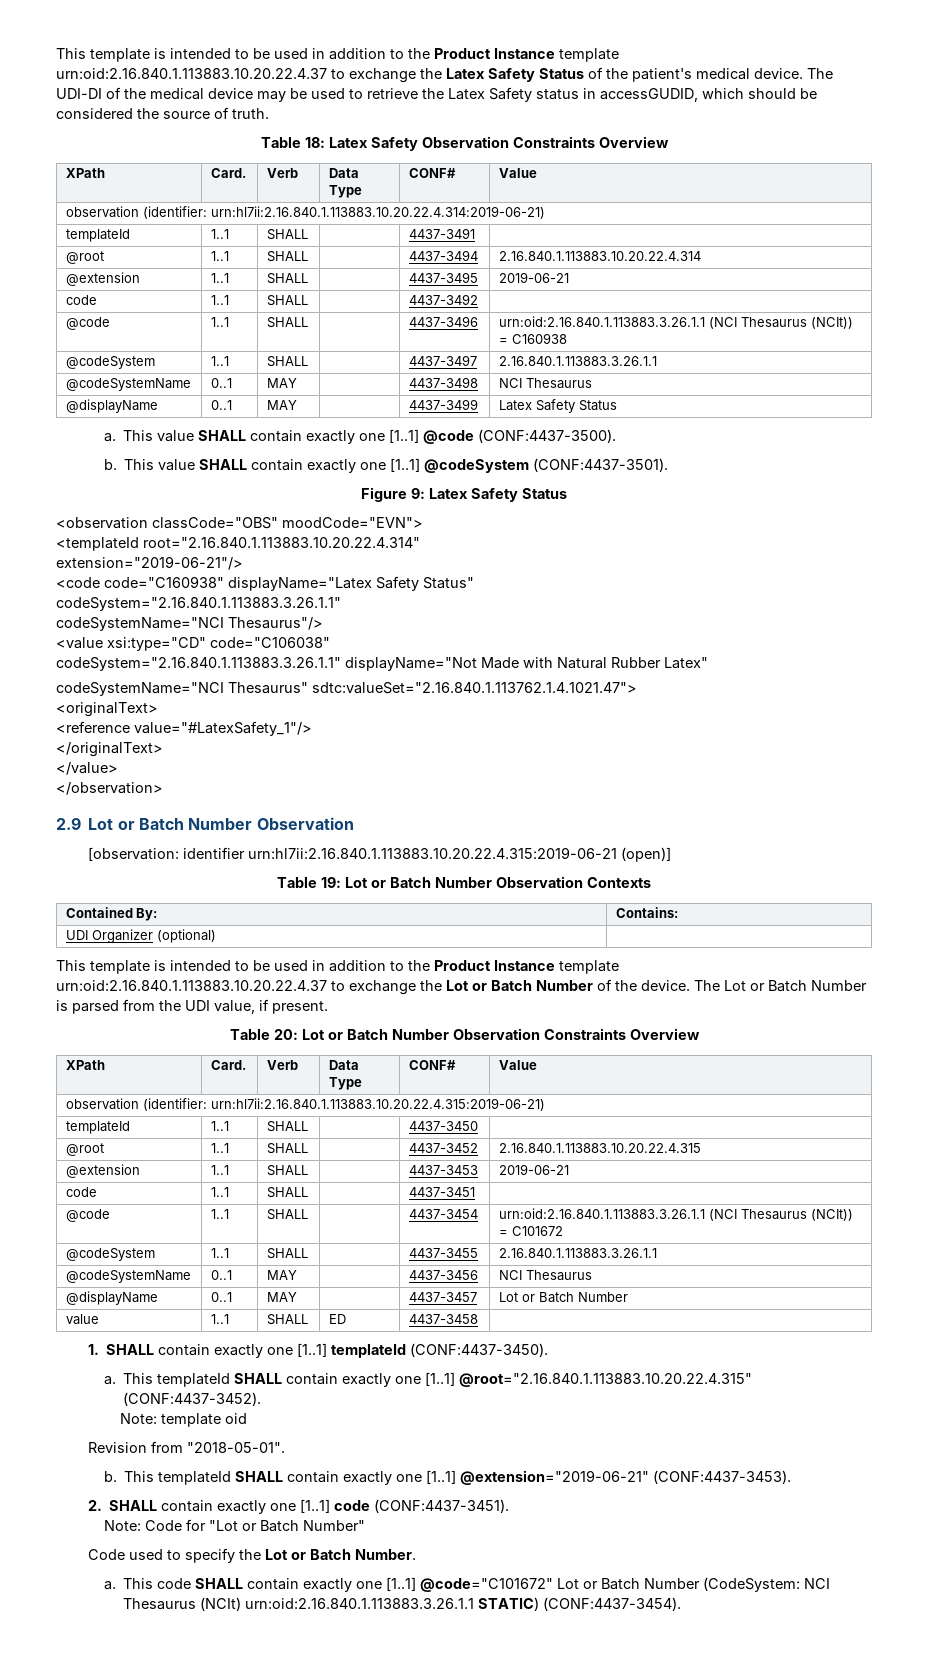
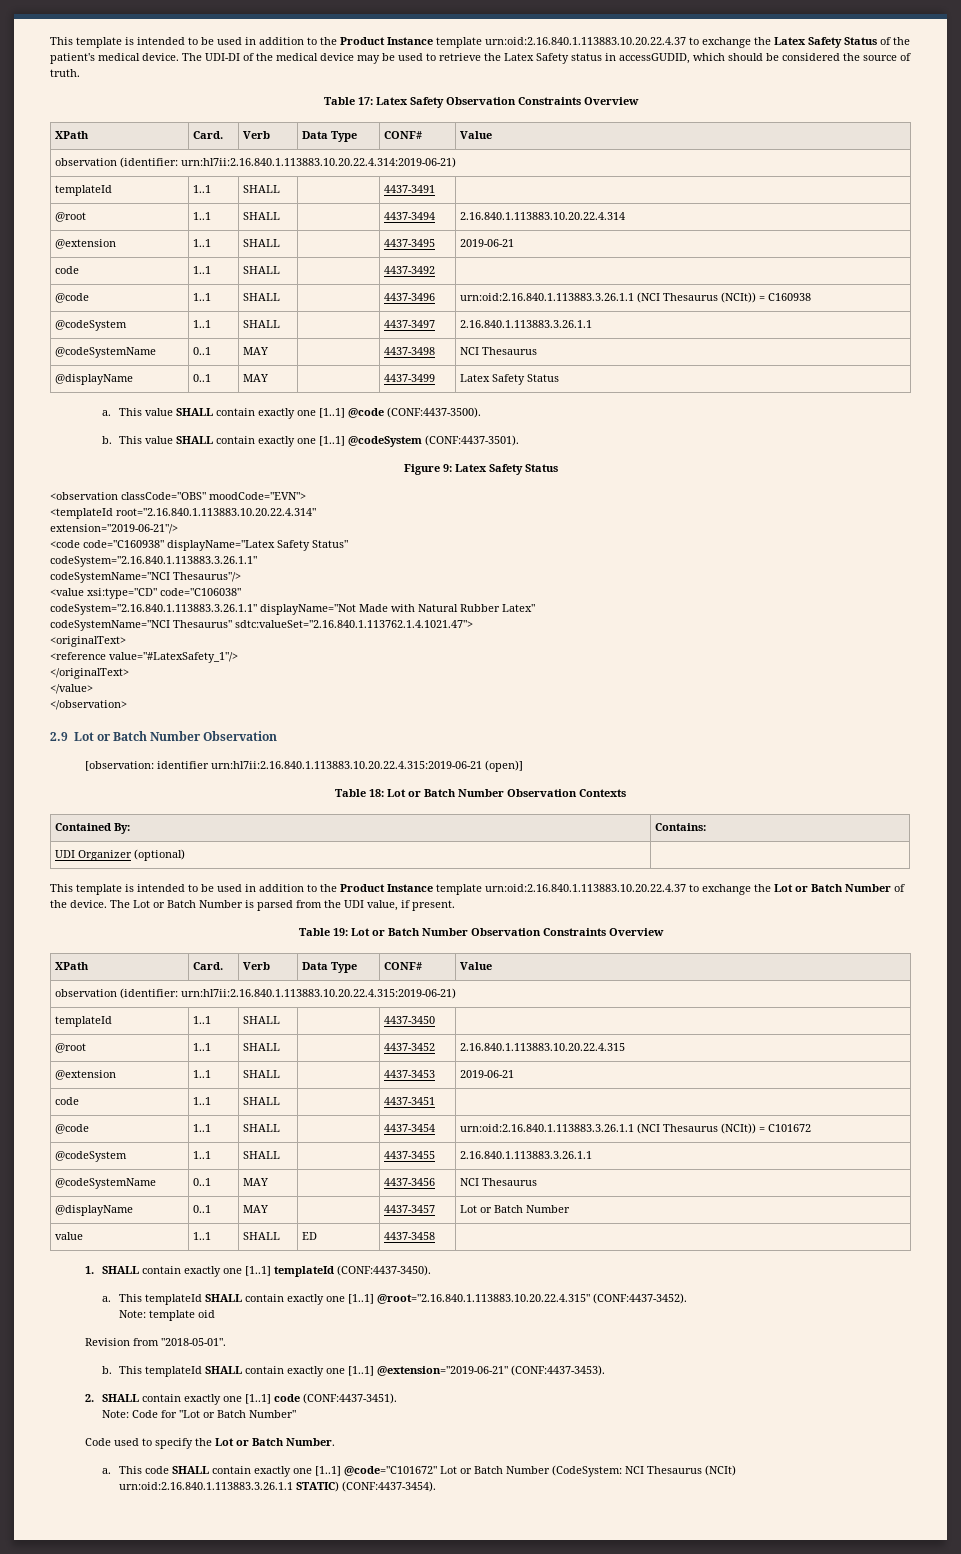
[304,137,325,148] 18: -> [357,97,373,105] 17:
[321,877,341,888] 19: -> [369,789,384,797] 18:
[273,1029,298,1040] 20: -> [332,928,348,936] 19:

